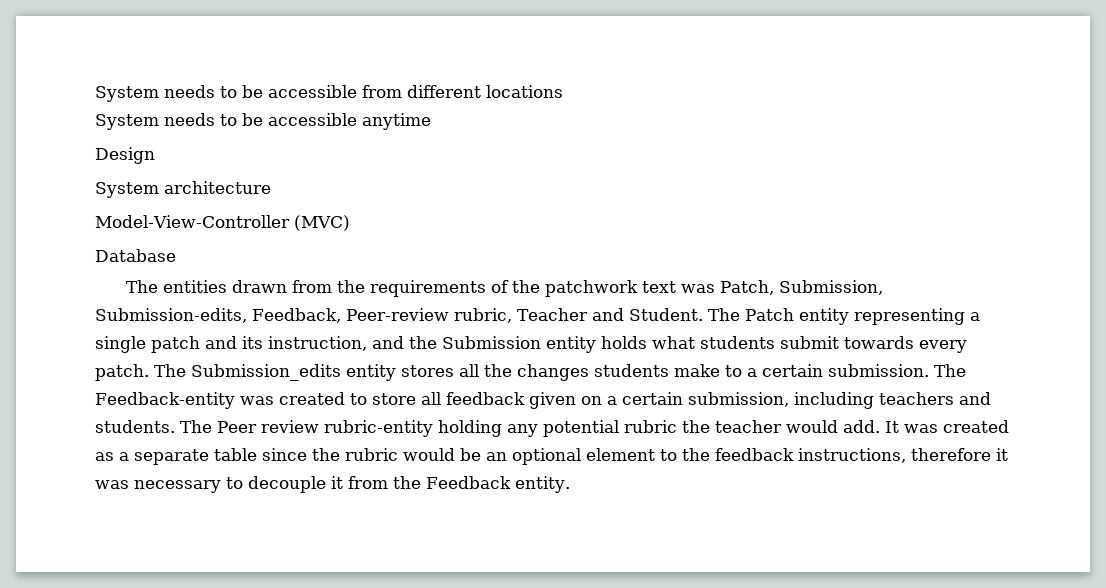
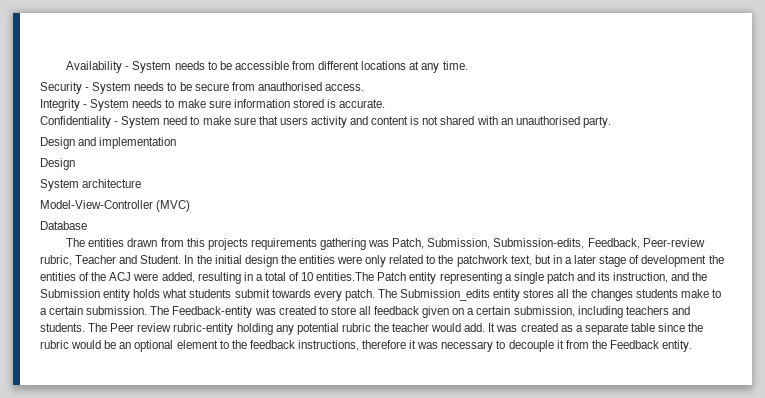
(95, 94) none -> [66,61,130,73] Availability -
[95,113,431,130] // System needs to be accessible anytime -> [409,61,468,73] [40,82,364,94] [40,99,386,111] [40,116,611,128] [40,137,177,149] at any time. // Security - System needs to be secure from anauthorised access. // Integrity - System needs to make sure information stored is accurate. // Confidentiality - System need to make sure that users activity and content is not shared with an unauthorised party. // Design and implementation
[337,280,677,297] the requirements of the patchwork text -> [186,238,366,250] this projects requirements gathering
[707,308,740,321] The -> [184,255,724,267] [40,272,375,284] In the initial design the entities were only related to the patchwork text, but in a later stage of development the entities of the ACJ were added, resulting in a total of 10 entities.The

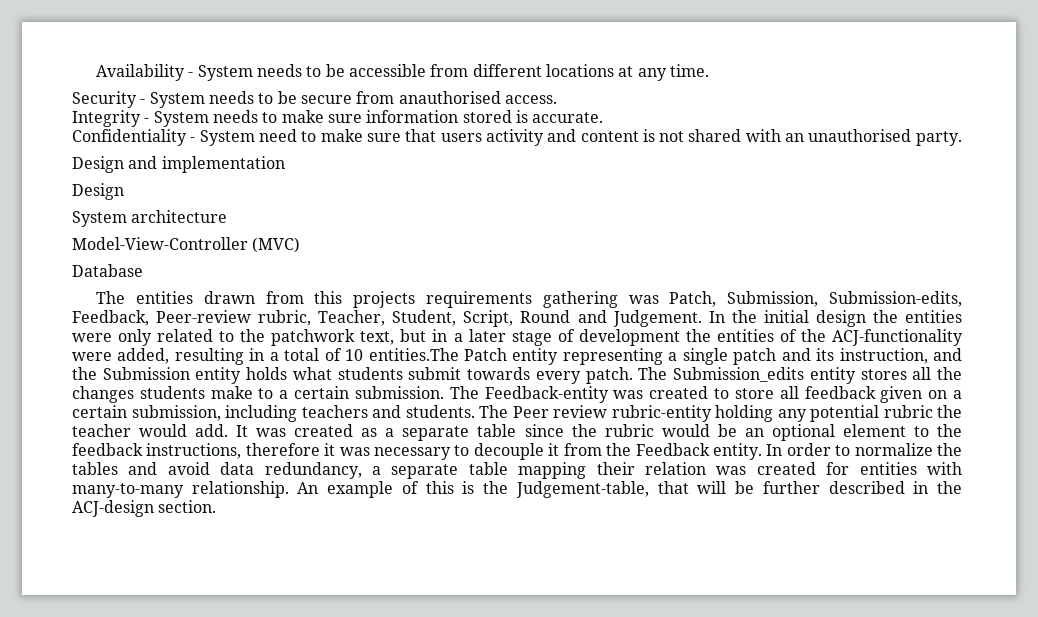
[75,255,182,264] Teacher and Student. -> [318,310,702,327] Teacher, Student, Script, Round and Judgement.
[109,272,132,281] ACJ -> [831,329,963,346] ACJ-functionality
(693, 346) none -> [766,443,962,456] [72,462,962,479] [72,481,963,498] [72,500,217,517] In order to normalize the tables and avoid data redundancy, a separate table mapping their relation was created for entities with many-to-many relationship. An example of this is the Judgement-table, that will be further described in the ACJ-design section.

